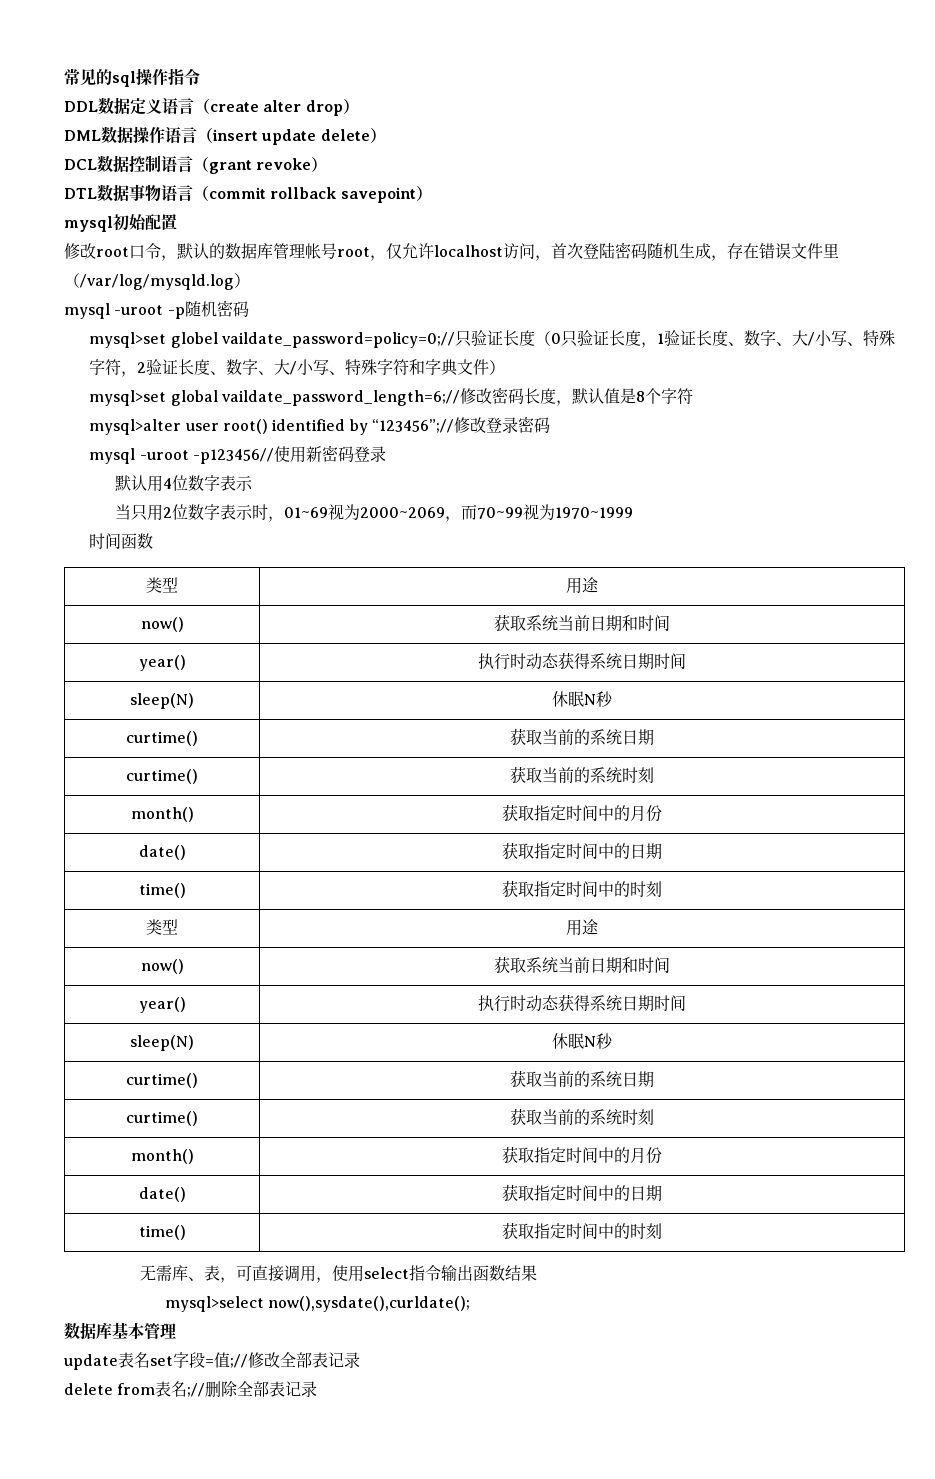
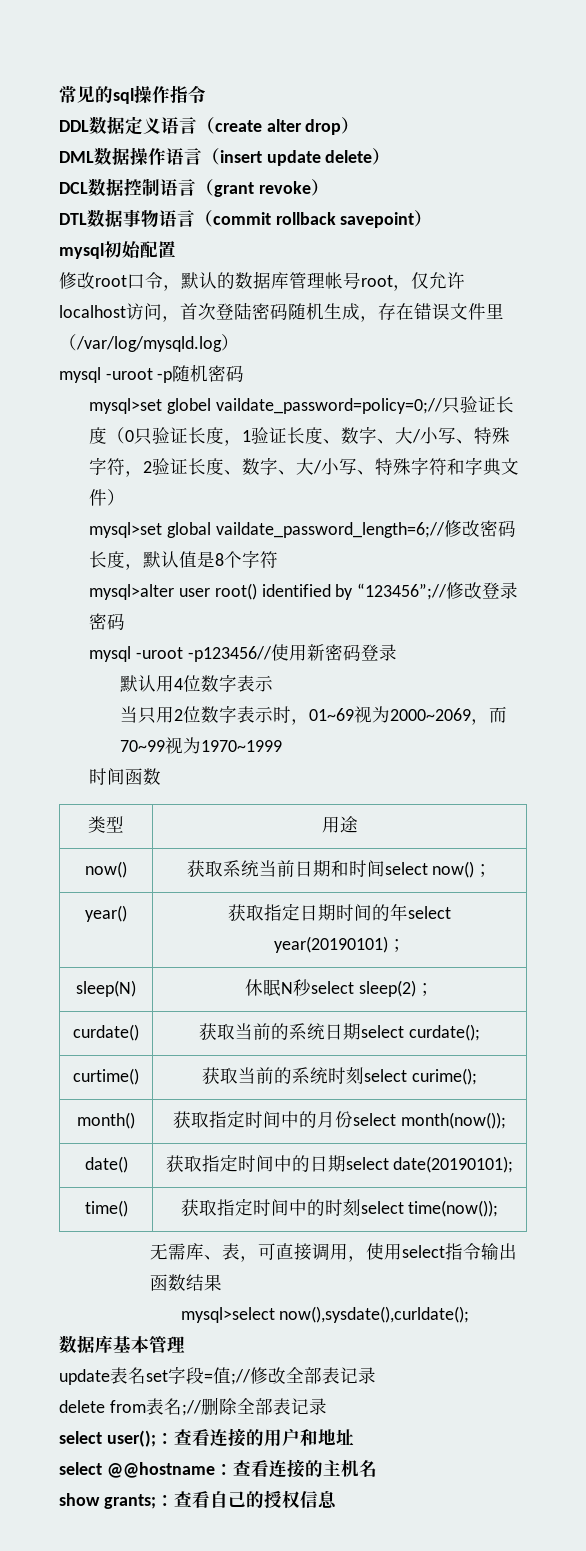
[138,655,186,671] [478,652,686,670] [130,693,194,709] [552,691,613,707] [126,731,198,746] [510,728,654,745] [126,769,198,784] [510,766,654,783] [130,807,194,822] [502,804,662,822] [138,845,186,860] [502,842,662,859] [138,883,186,898] [502,880,662,897] [146,919,178,935] [566,919,598,936] [140,959,184,974] [494,956,670,973] [138,997,186,1013] [478,994,686,1012] [130,1035,194,1051] [552,1033,613,1049] [126,1073,198,1088] [510,1070,654,1087] [126,1111,198,1126] [510,1108,654,1125] [130,1149,194,1164] [502,1146,662,1164] [138,1187,186,1202] [502,1184,662,1201] [138,1225,186,1240] [502,1222,662,1239] // year() | 执行时动态获得系统日期时间 // sleep(N) | 休眠N秒 // curtime() | 获取当前的系统日期 // curtime() | 获取当前的系统时刻 // month() | 获取指定时间中的月份 // date() | 获取指定时间中的日期 // time() | 获取指定时间中的时刻 // 类型 | 用途 // now() | 获取系统当前日期和时间 // year() | 执行时动态获得系统日期时间 // sleep(N) | 休眠N秒 // curtime() | 获取当前的系统日期 // curtime() | 获取当前的系统时刻 // month() | 获取指定时间中的月份 // date() | 获取指定时间中的日期 // time() | 获取指定时间中的时刻 -> [384,861,493,878] [85,905,127,922] [228,903,451,921] [273,936,406,953] [76,980,136,997] [245,979,434,997] [73,1024,139,1041] [199,1023,480,1041] [73,1068,139,1085] [202,1067,477,1085] [77,1112,135,1129] [173,1110,506,1129] [84,1156,128,1173] [165,1154,514,1173] [84,1200,128,1217] [180,1198,499,1217] select now()； // year() | 获取指定日期时间的年select year(20190101)； // sleep(N) | 休眠N秒select sleep(2)； // curdate() | 获取当前的系统日期select curdate(); // curtime() | 获取当前的系统时刻select curime(); // month() | 获取指定时间中的月份select month(now()); // date() | 获取指定时间中的日期select date(20190101); // time() | 获取指定时间中的时刻select time(now());
(318, 1389) none -> [59,1428,354,1447] [59,1459,377,1478] [59,1490,337,1509] // select user();：查看连接的用户和地址 // select @@hostname：查看连接的主机名 // show grants;：查看自己的授权信息

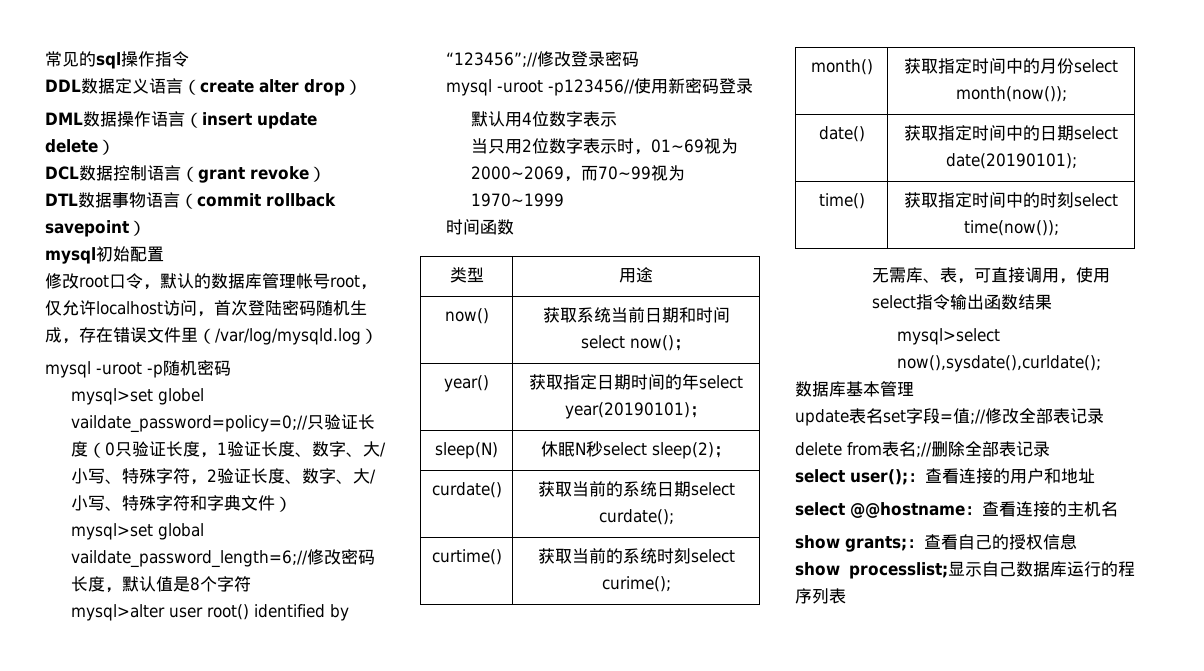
(337, 1499) none -> [795,561,1135,579] [795,588,846,604] // show processlist;显示自己数据库运行的程序列表

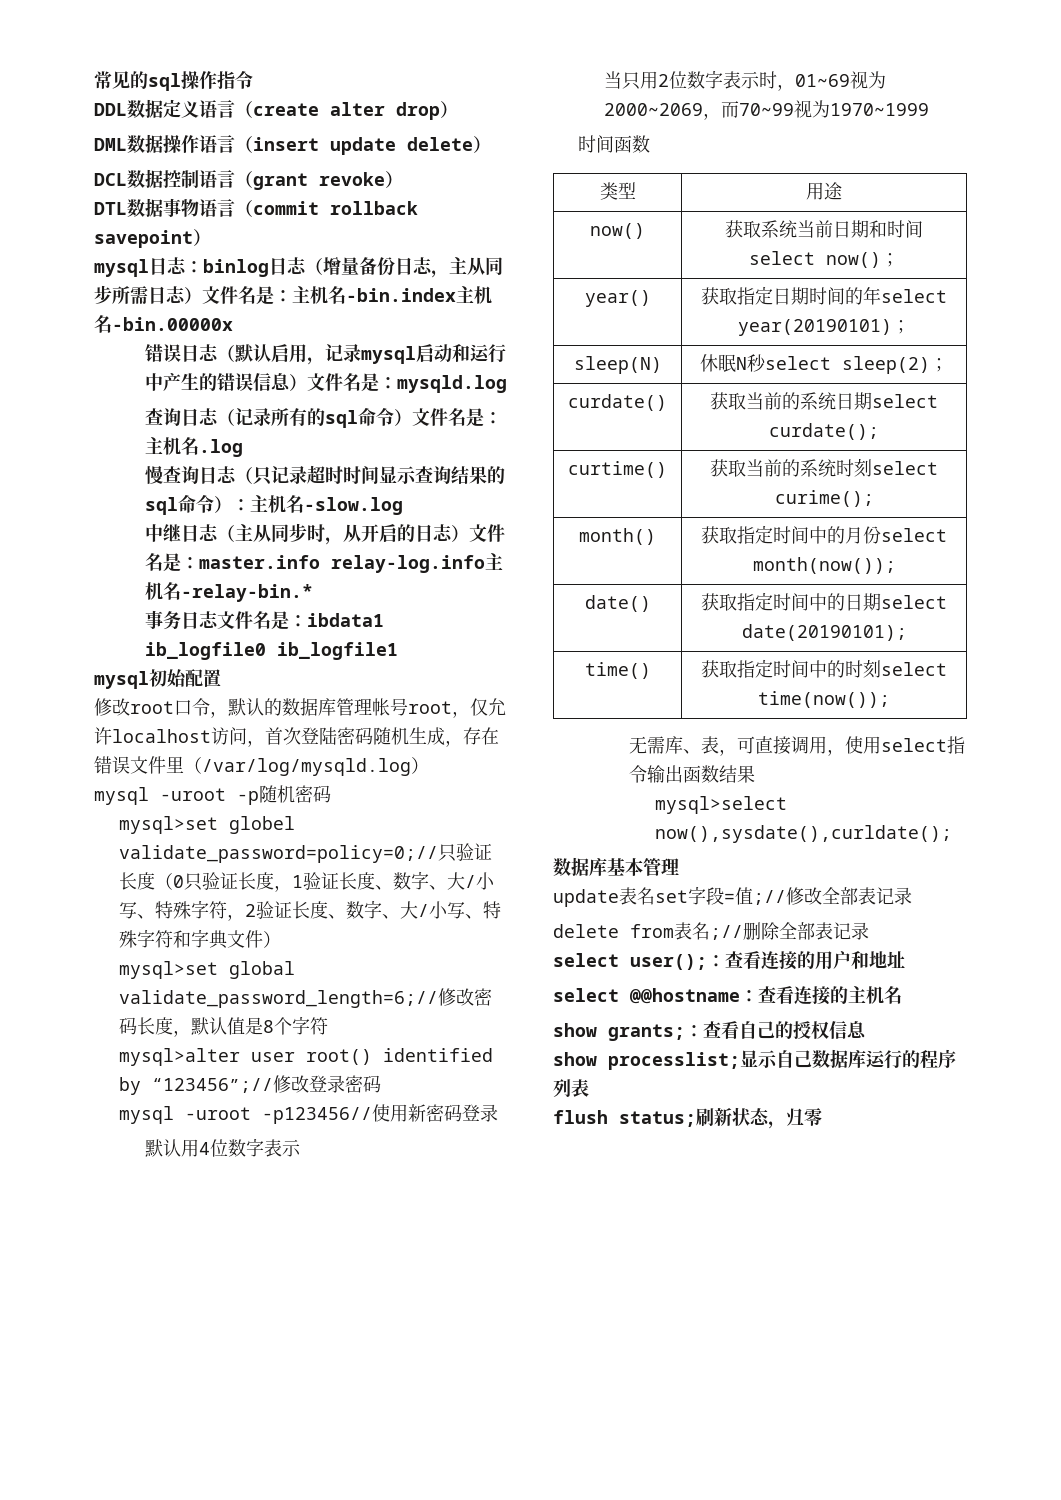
(146, 228) none -> [94,257,503,278] [94,285,492,305] [94,315,233,333] [144,344,506,365] [144,373,507,393] [144,407,502,428] [144,437,243,457] [144,465,505,485] [144,494,403,515] [144,523,505,545] [144,553,503,573] [144,582,313,602] [144,610,384,630] [144,642,398,660] // mysql日志：binlog日志（增量备份日志，主从同步所需日志）文件名是：主机名-bin.index主机名-bin.00000x // 错误日志（默认启用，记录mysql启动和运行中产生的错误信息）文件名是：mysqld.log // 查询日志（记录所有的sql命令）文件名是：主机名.log // 慢查询日志（只记录超时时间显示查询结果的sql命令）：主机名-slow.log // 中继日志（主从同步时，从开启的日志）文件名是：master.info relay-log.info主机名-relay-bin.* // 事务日志文件名是：ibdata1 ib_logfile0 ib_logfile1
[70,415,308,433] vaildate_password=policy=0;// -> [119,845,439,863] validate_password=policy=0;//
[70,550,308,568] vaildate_password_length=6;// -> [119,990,439,1008] validate_password_length=6;//
(846, 596) none -> [553,1107,822,1129] // flush status;刷新状态，归零

